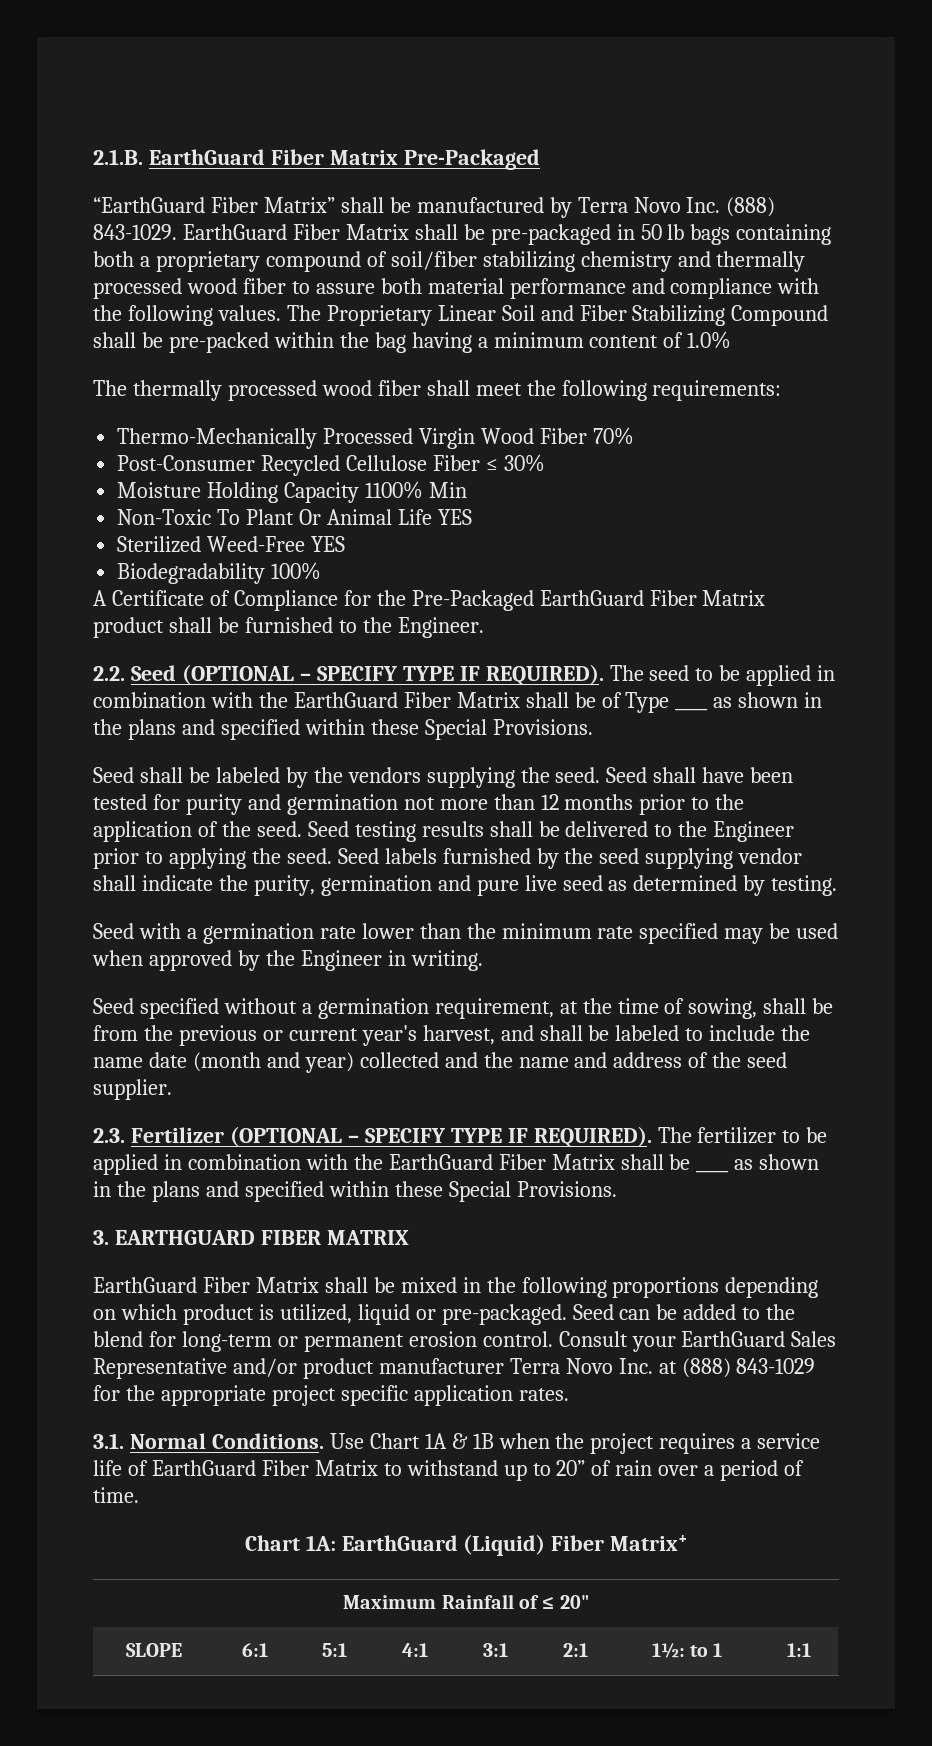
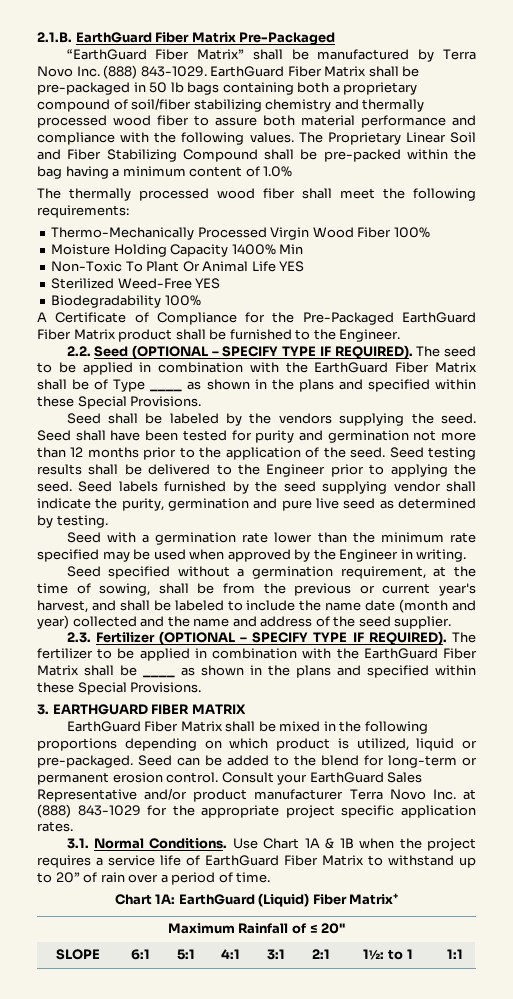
[592,427,634,445] [117,454,545,476] 70% // Post-Consumer Recycled Cellulose Fiber ≤ 30% -> [393,227,430,238] 100%
[365,481,424,499] 1100% -> [231,244,276,255] 1400%

